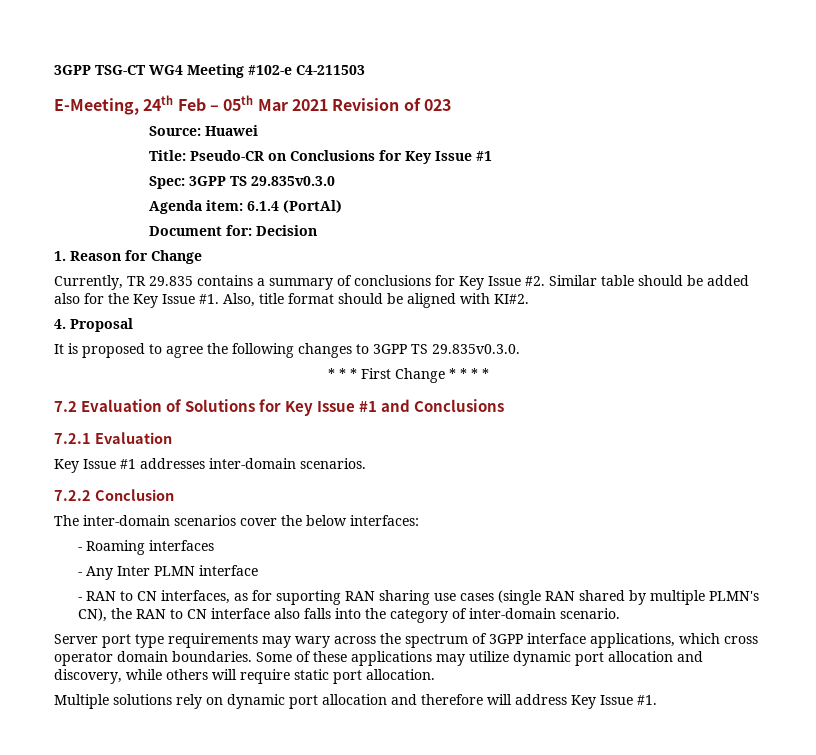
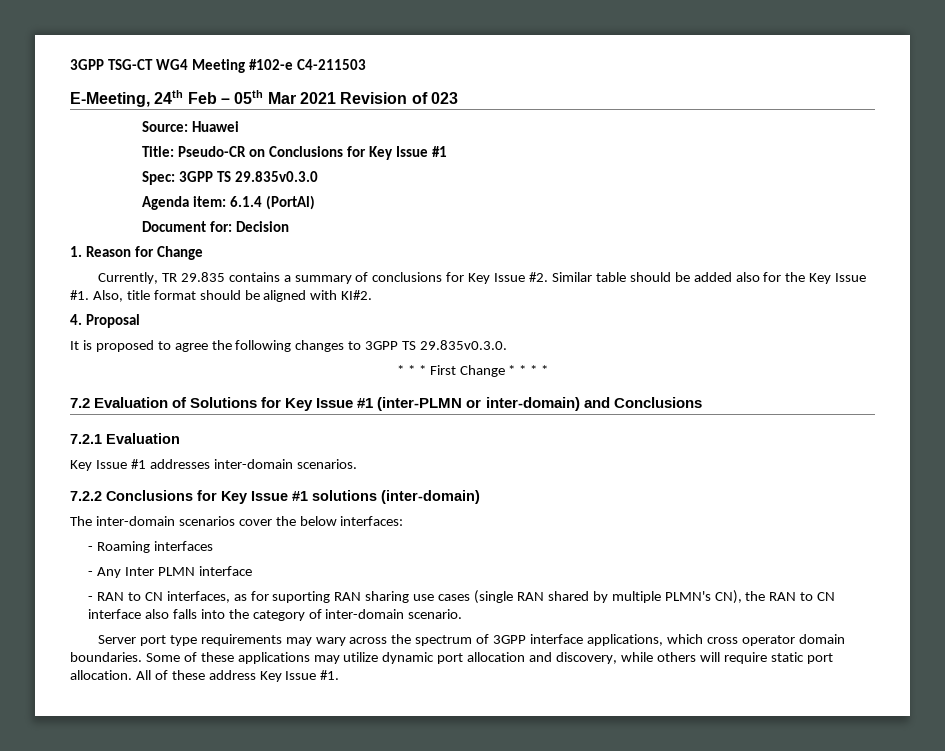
(378, 406) none -> [377,397,580,411] (inter-PLMN or inter-domain)
[94,489,174,501] Conclusion -> [106,490,480,504] Conclusions for Key Issue #1 solutions (inter-domain)
[54,694,512,709] // Multiple solutions rely on dynamic port allocation and therefore will -> [135,670,205,680] All of these

